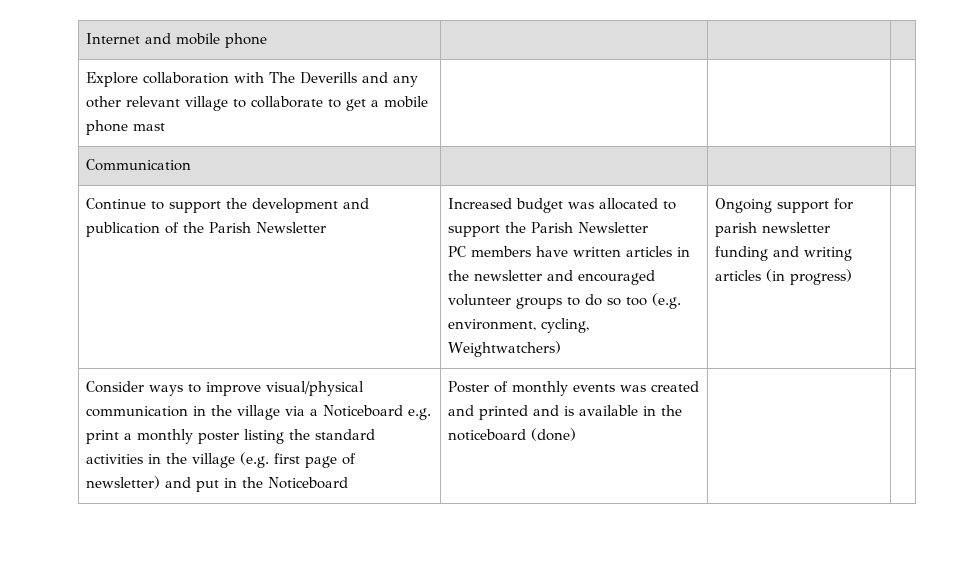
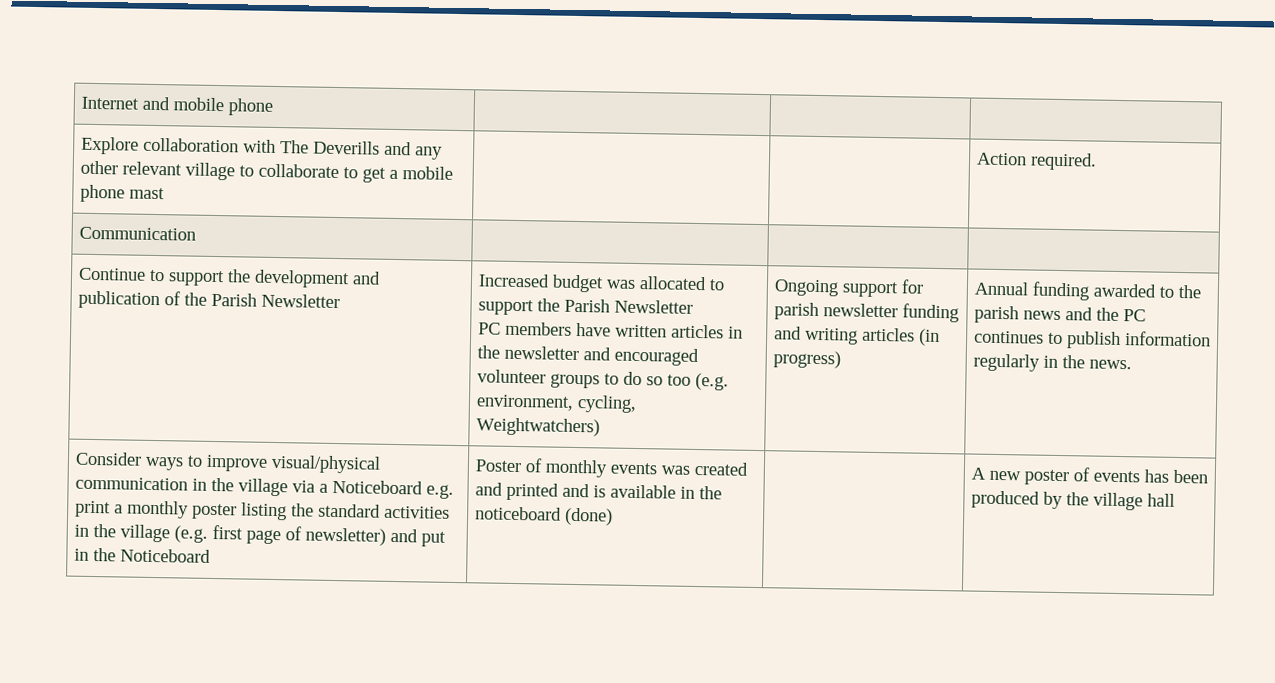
(166, 127) none -> [975,152,1097,171] Action required.
(853, 277) none -> [973,281,1202,301] [973,305,1146,324] [973,330,1211,349] [972,353,1132,372] Annual funding awarded to the parish news and the PC continues to publish information regularly in the news.
(577, 434) none -> [970,467,1208,486] [970,490,1175,511] A new poster of events has been produced by the village hall

